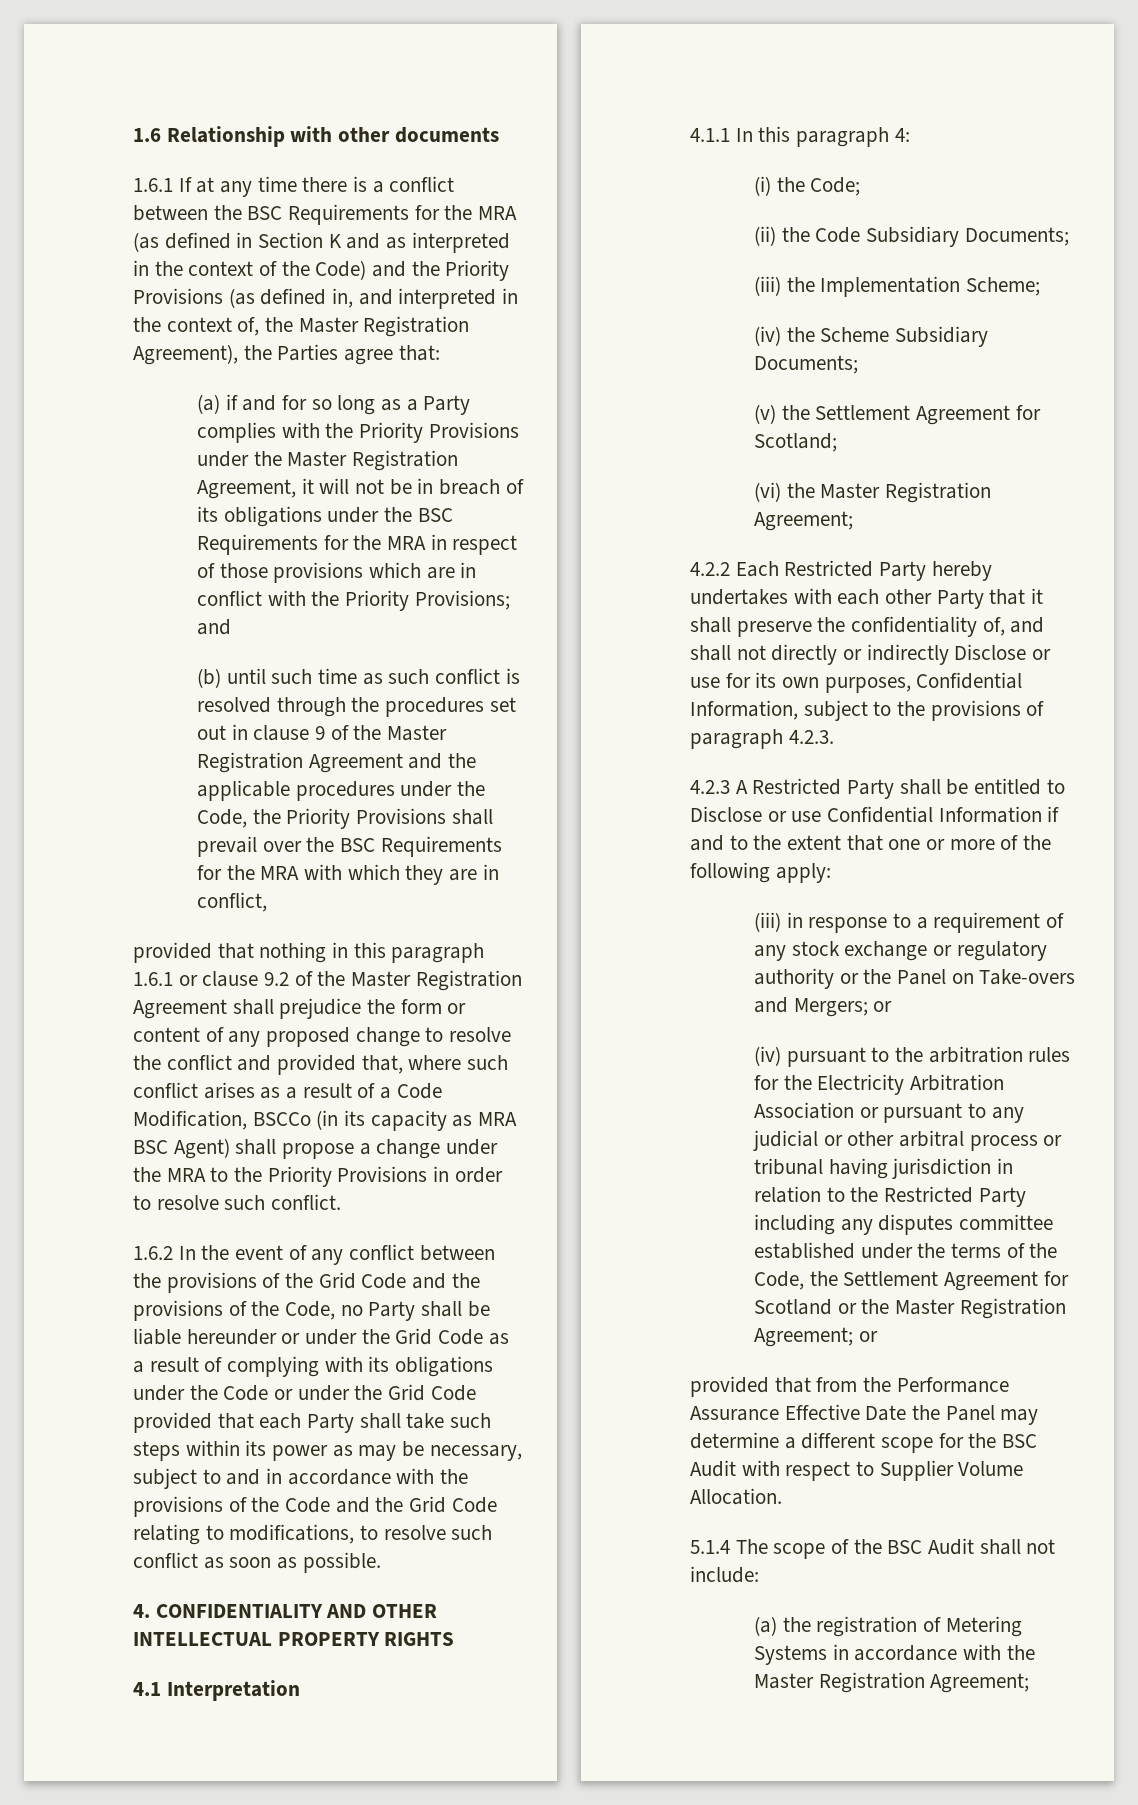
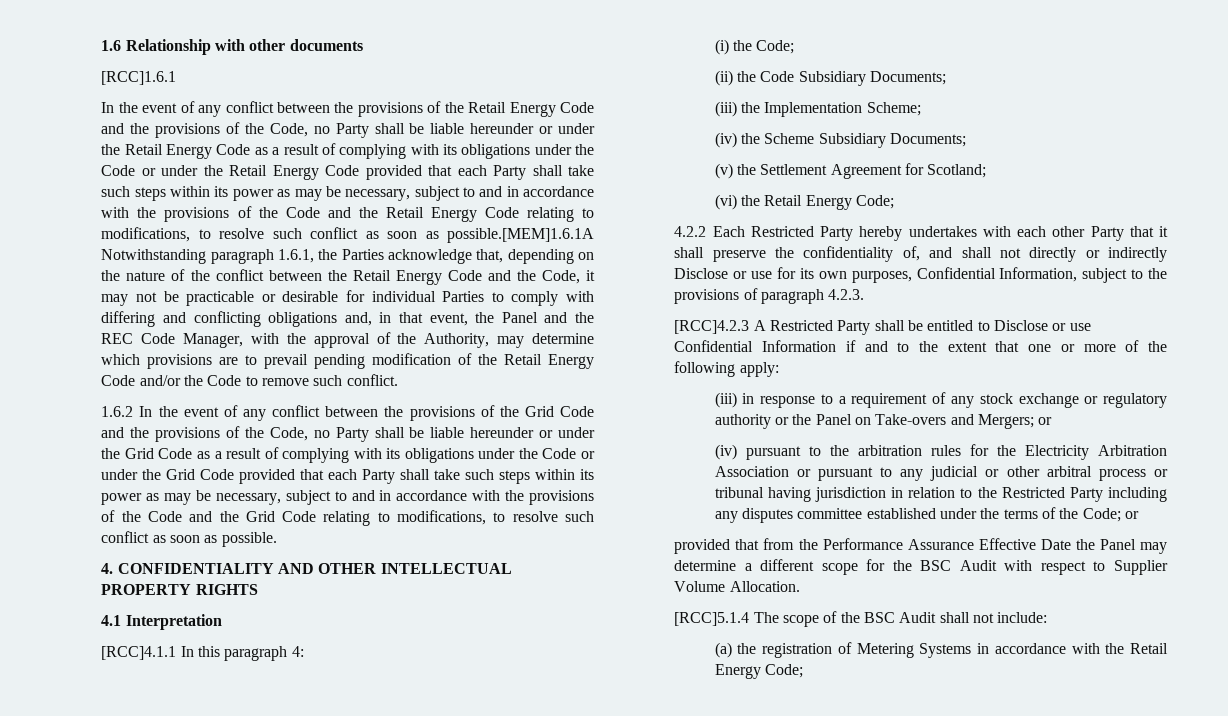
[133,176,455,197] [133,204,518,225] [133,232,510,253] [133,260,510,281] [133,288,519,309] [133,316,470,337] [133,344,440,365] [197,394,471,415] [197,422,519,443] [197,450,459,471] [197,478,524,499] [197,506,453,527] [197,534,518,555] [197,562,477,583] [197,590,510,611] [197,619,232,635] [197,668,520,688] [197,697,516,717] [197,724,448,741] [197,752,477,773] [197,780,486,801] [197,808,493,829] [197,836,502,857] [197,864,499,885] [197,892,268,912] [133,942,485,963] [133,970,522,991] [133,998,467,1019] [133,1027,512,1047] [133,1054,509,1075] [133,1082,442,1099] [133,1110,518,1131] [133,1138,499,1159] [133,1166,503,1187] [133,1195,219,1210] 1.6.1 If at any time there is a conflict between the BSC Requirements for the MRA (as defined in Section K and as interpreted in the context of the Code) and the Priority Provisions (as defined in, and interpreted in the context of, the Master Registration Agreement), the Parties agree that: // (a) if and for so long as a Party complies with the Priority Provisions under the Master Registration Agreement, it will not be in breach of its obligations under the BSC Requirements for the MRA in respect of those provisions which are in conflict with the Priority Provisions; and // (b) until such time as such conflict is resolved through the procedures set out in clause 9 of the Master Registration Agreement and the applicable procedures under the Code, the Priority Provisions shall prevail over the BSC Requirements for the MRA with which they are in conflict, // provided that nothing in this paragraph 1.6.1 or clause 9.2 of the Master Registration Agreement shall prejudice the form or content of any proposed change to resolve the conflict and provided that, where such conflict arises as a result of a Code Modification, BSCCo (in its capacity as MRA BSC Agent) shall propose a change under the MRA to the Priority Provisions in order to resolve -> [101,71,177,85] [101,101,595,117] [101,122,596,138] [101,143,595,159] [101,165,594,180] [101,186,595,201] [101,206,594,222] [101,227,594,243] [101,249,594,264] [101,269,595,285] [101,290,595,306] [101,311,595,327] [101,332,594,348] [101,353,594,369] [101,375,309,386] [RCC]1.6.1 // In the event of any conflict between the provisions of the Retail Energy Code and the provisions of the Code, no Party shall be liable hereunder or under the Retail Energy Code as a result of complying with its obligations under the Code or under the Retail Energy Code provided that each Party shall take such steps within its power as may be necessary, subject to and in accordance with the provisions of the Code and the Retail Energy Code relating to modifications, to resolve such conflict as soon as possible.[MEM]1.6.1A Notwithstanding paragraph 1.6.1, the Parties acknowledge that, depending on the nature of the conflict between the Retail Energy Code and the Code, it may not be practicable or desirable for individual Parties to comply with differing and conflicting obligations and, in that event, the Panel and the REC Code Manager, with the approval of the Authority, may determine which provisions are to prevail pending modification of the Retail Energy Code and/or the Code to remove
[690,128,731,142] 4.1.1 -> [101,646,177,660] [RCC]4.1.1
[820,482,992,503] [754,511,854,531] Master Registration Agreement; -> [764,195,894,210] Retail Energy Code;
[690,780,731,794] 4.2.3 -> [674,320,750,334] [RCC]4.2.3
[754,1271,1069,1291] [754,1298,1066,1319] [754,1327,854,1347] Code, the Settlement Agreement for Scotland or the Master Registration Agreement; -> [1082,508,1121,522] Code;
[690,1540,731,1554] 5.1.4 -> [674,612,750,626] [RCC]5.1.4
[754,1672,1030,1693] Master Registration Agreement; -> [1130,643,1168,654] [714,664,804,679] Retail Energy Code;

